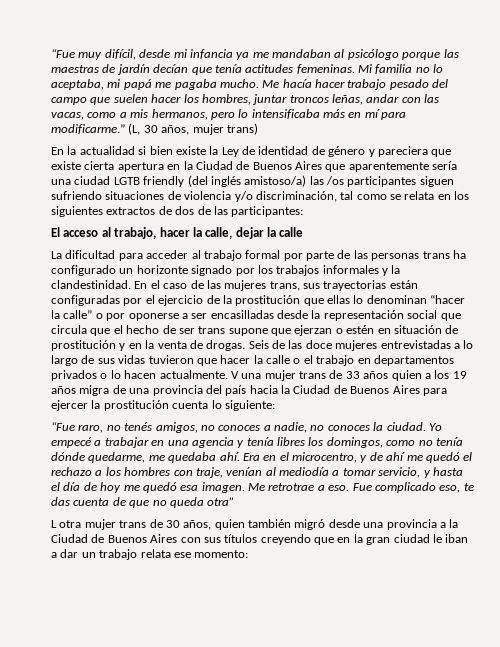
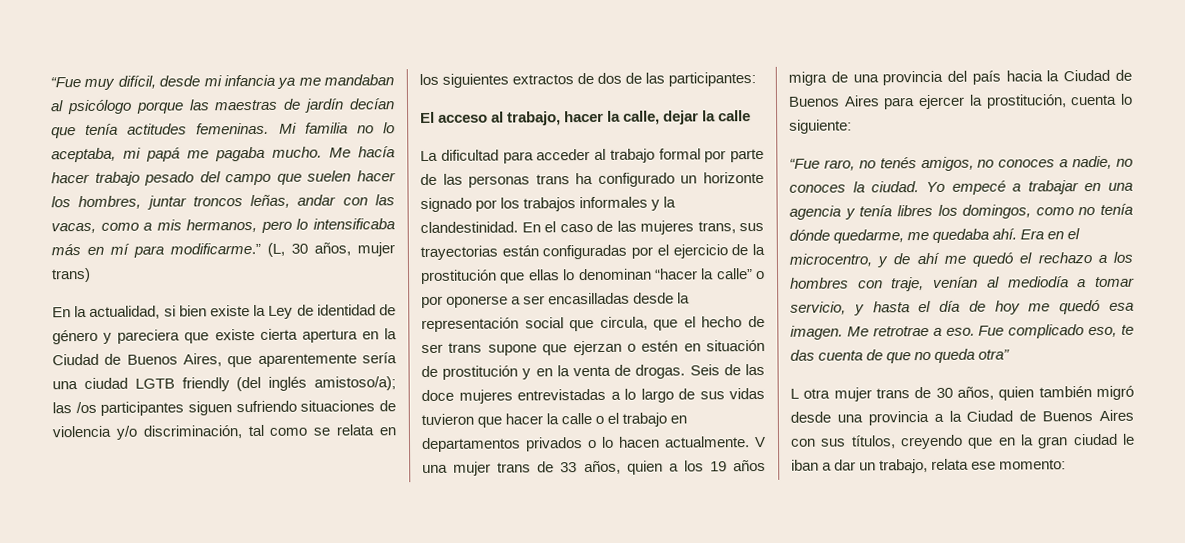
[79,146,135,155] actualidad -> [89,305,161,319] actualidad,
[295,161,322,170] Aires -> [183,353,222,367] Aires,
[244,175,307,187] amistoso/a) -> [314,376,396,391] amistoso/a);
[51,325,87,334] circula -> [599,316,648,330] circula,
[363,371,389,379] años -> [583,460,621,475] años,
[103,400,169,411] prostitución -> [985,94,1067,109] prostitución,
[224,534,258,543] títulos -> [850,435,896,449] títulos,
[99,549,138,560] trabajo -> [879,459,929,474] trabajo,

